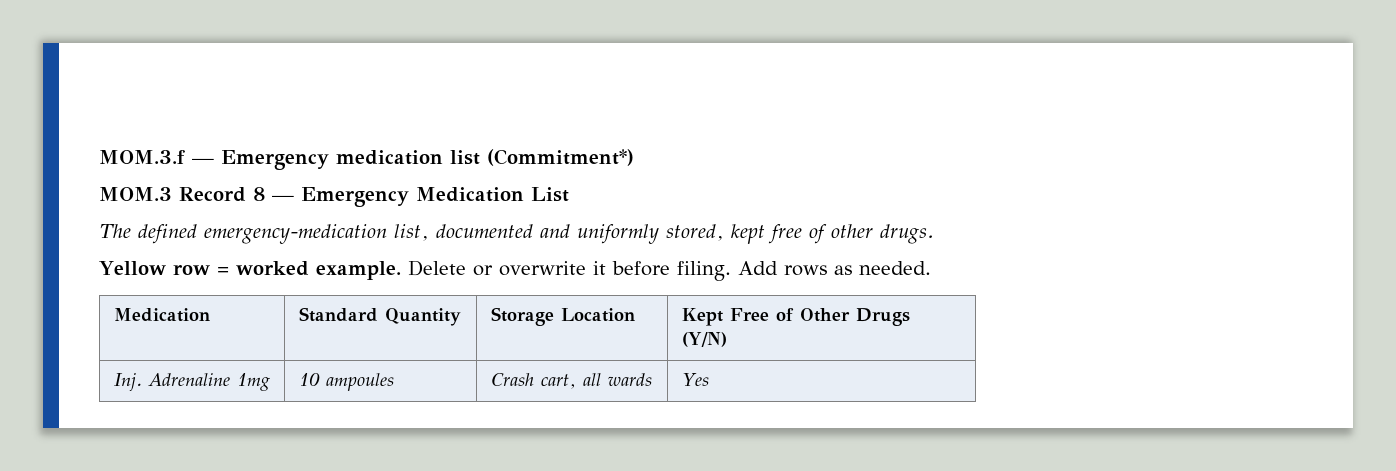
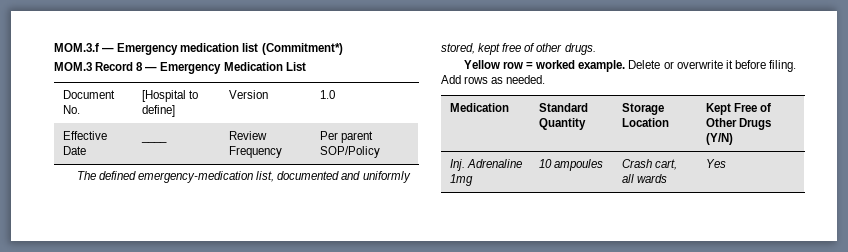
(569, 194) none -> [62,90,115,99] [62,105,80,114] [141,90,198,102] [141,105,175,117] [228,90,268,99] [319,90,335,99] [62,131,107,140] [62,146,86,155] [140,140,167,143] [228,131,267,140] [228,146,282,158] [319,131,373,143] [319,146,380,158] // Document No. | [Hospital to define] | Version | 1.0 // Effective Date | ____ | Review Frequency | Per parent SOP/Policy

